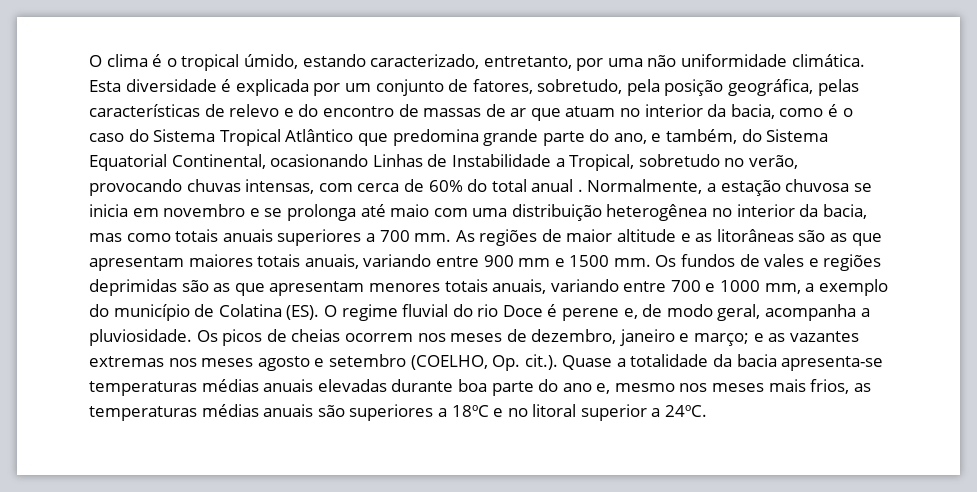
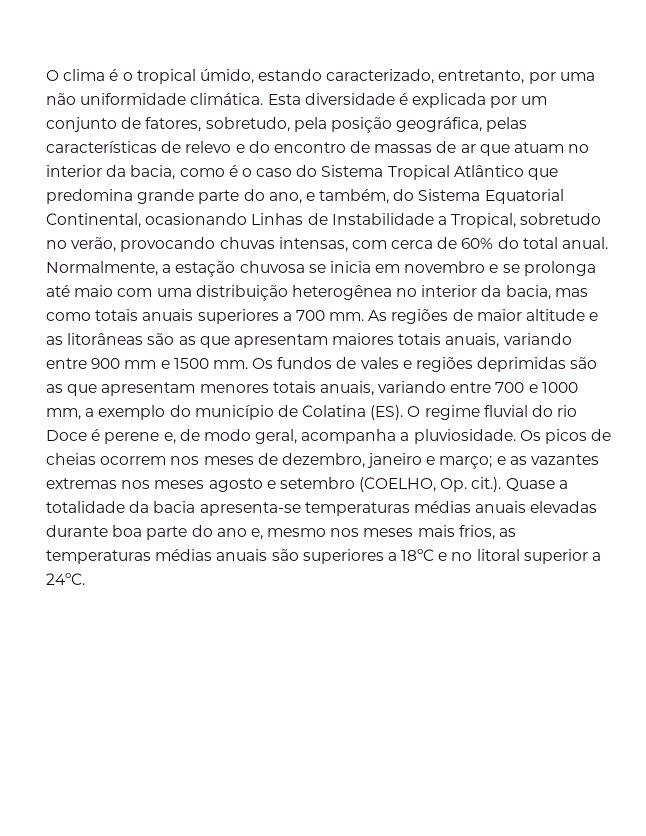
[531,179,583,192] anual . -> [562,237,609,249] anual.

